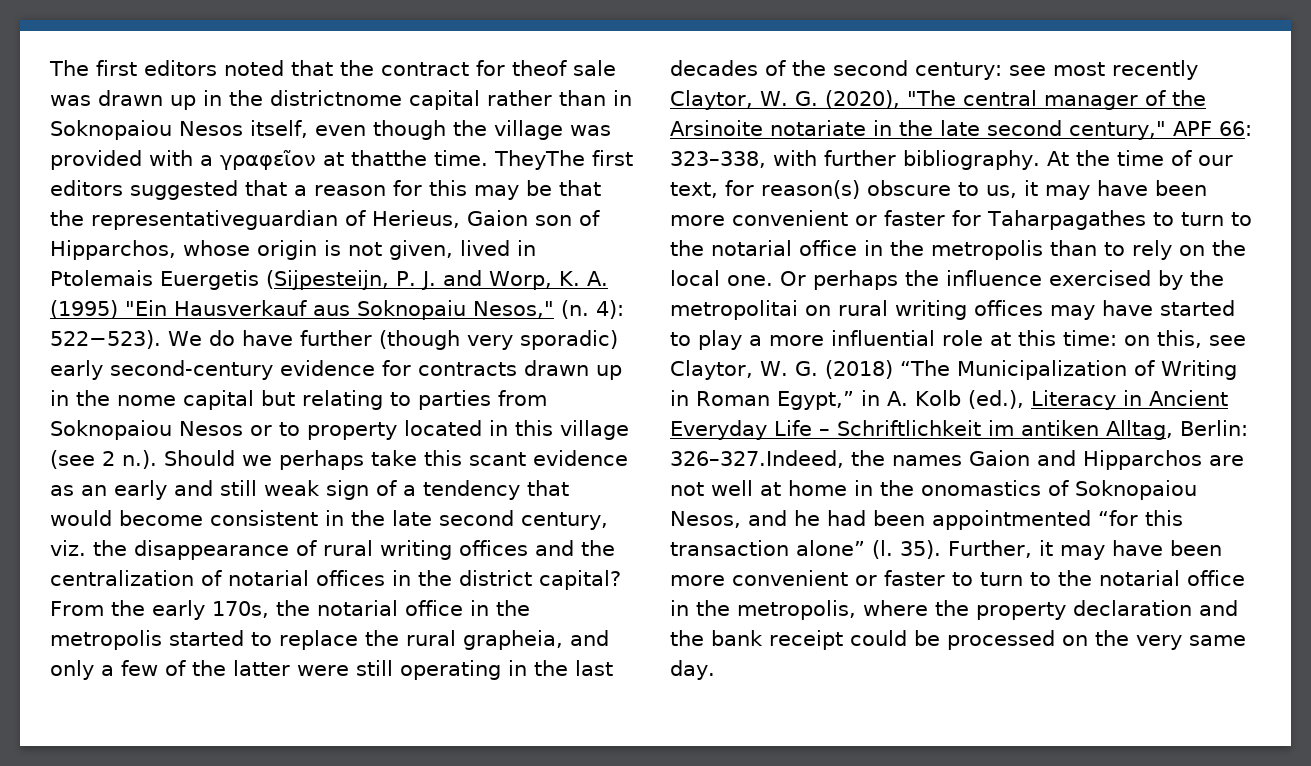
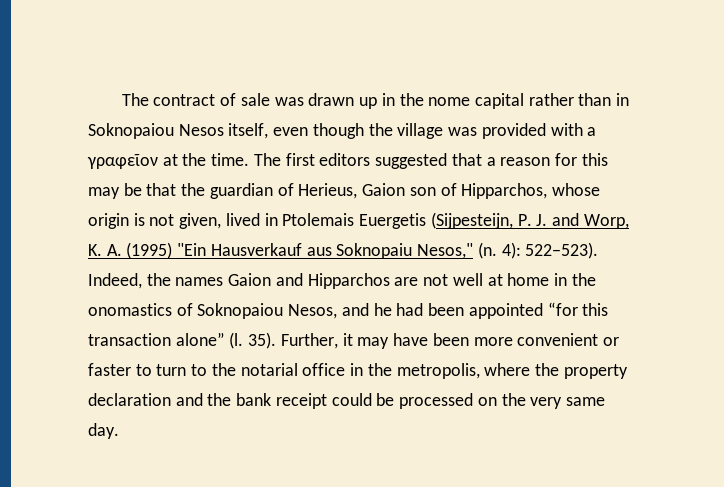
[49,60,567,76] The first editors noted that the contract for theof -> [121,93,237,106] The contract of
[270,90,402,106] districtnome -> [428,97,471,106] nome
[351,150,585,170] thatthe time. TheyThe -> [182,153,281,166] the time. The
[91,210,338,230] representativeguardian -> [209,183,273,199] guardian
[168,330,618,350] [50,360,622,380] [50,390,547,410] [50,420,629,440] [50,450,628,470] [50,480,569,500] [50,510,608,530] [50,540,615,560] [50,570,621,590] [50,600,530,620] [50,630,609,650] [50,660,613,680] [670,60,1198,80] [670,90,1206,110] [670,120,1252,140] [670,150,1233,170] [670,180,1207,200] [670,210,1252,230] [670,240,1246,260] [670,270,1224,290] [670,300,1235,320] [670,330,1246,350] [670,360,1237,380] [670,390,1228,410] [670,420,1248,440] [670,450,844,468] We do have further (though very sporadic) early second-century evidence for contracts drawn up in the nome capital but relating to parties from Soknopaiou Nesos or to property located in this village (see 2 n.). Should we perhaps take this scant evidence as an early and still weak sign of a tendency that would become consistent in the late second century, viz. the disappearance of rural writing offices and the centralization of notarial offices in the district capital? From the early 170s, the notarial office in the metropolis started to replace the rural grapheia, and only a few of the latter were still operating in the last decades of the second century: see most recently Claytor, W. G. (2020), "The central manager of the Arsinoite notariate in the late second century," APF 66: 323–338, with further bibliography. At the time of our text, for reason(s) obscure to us, it may have been more convenient or faster for Taharpagathes to turn to the notarial office in the metropolis than to rely on the local one. Or perhaps the influence exercised by the metropolitai on rural writing offices may have started to play a more influential role at this time: on this, see Claytor, W. G. (2018) “The Municipalization of Writing in Roman Egypt,” in A. Kolb (ed.), Literacy in Ancient Everyday Life – Schriftlichkeit im antiken Alltag, Berlin: 326–327.Indeed, -> [88,273,142,289] Indeed,
[932,510,1091,530] appointmented -> [468,303,543,319] appointed

